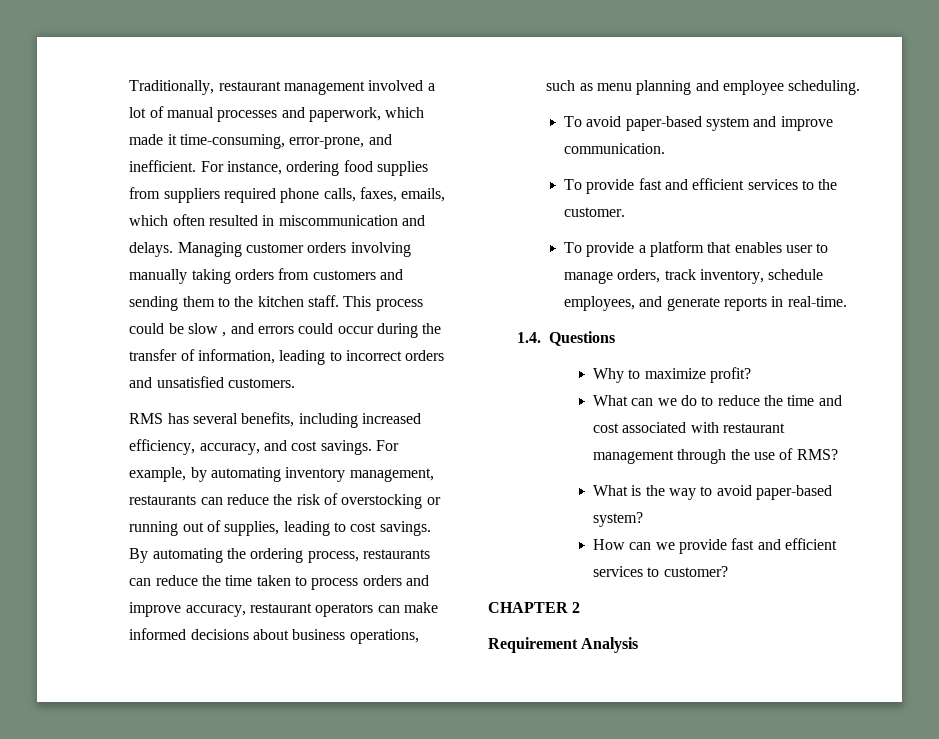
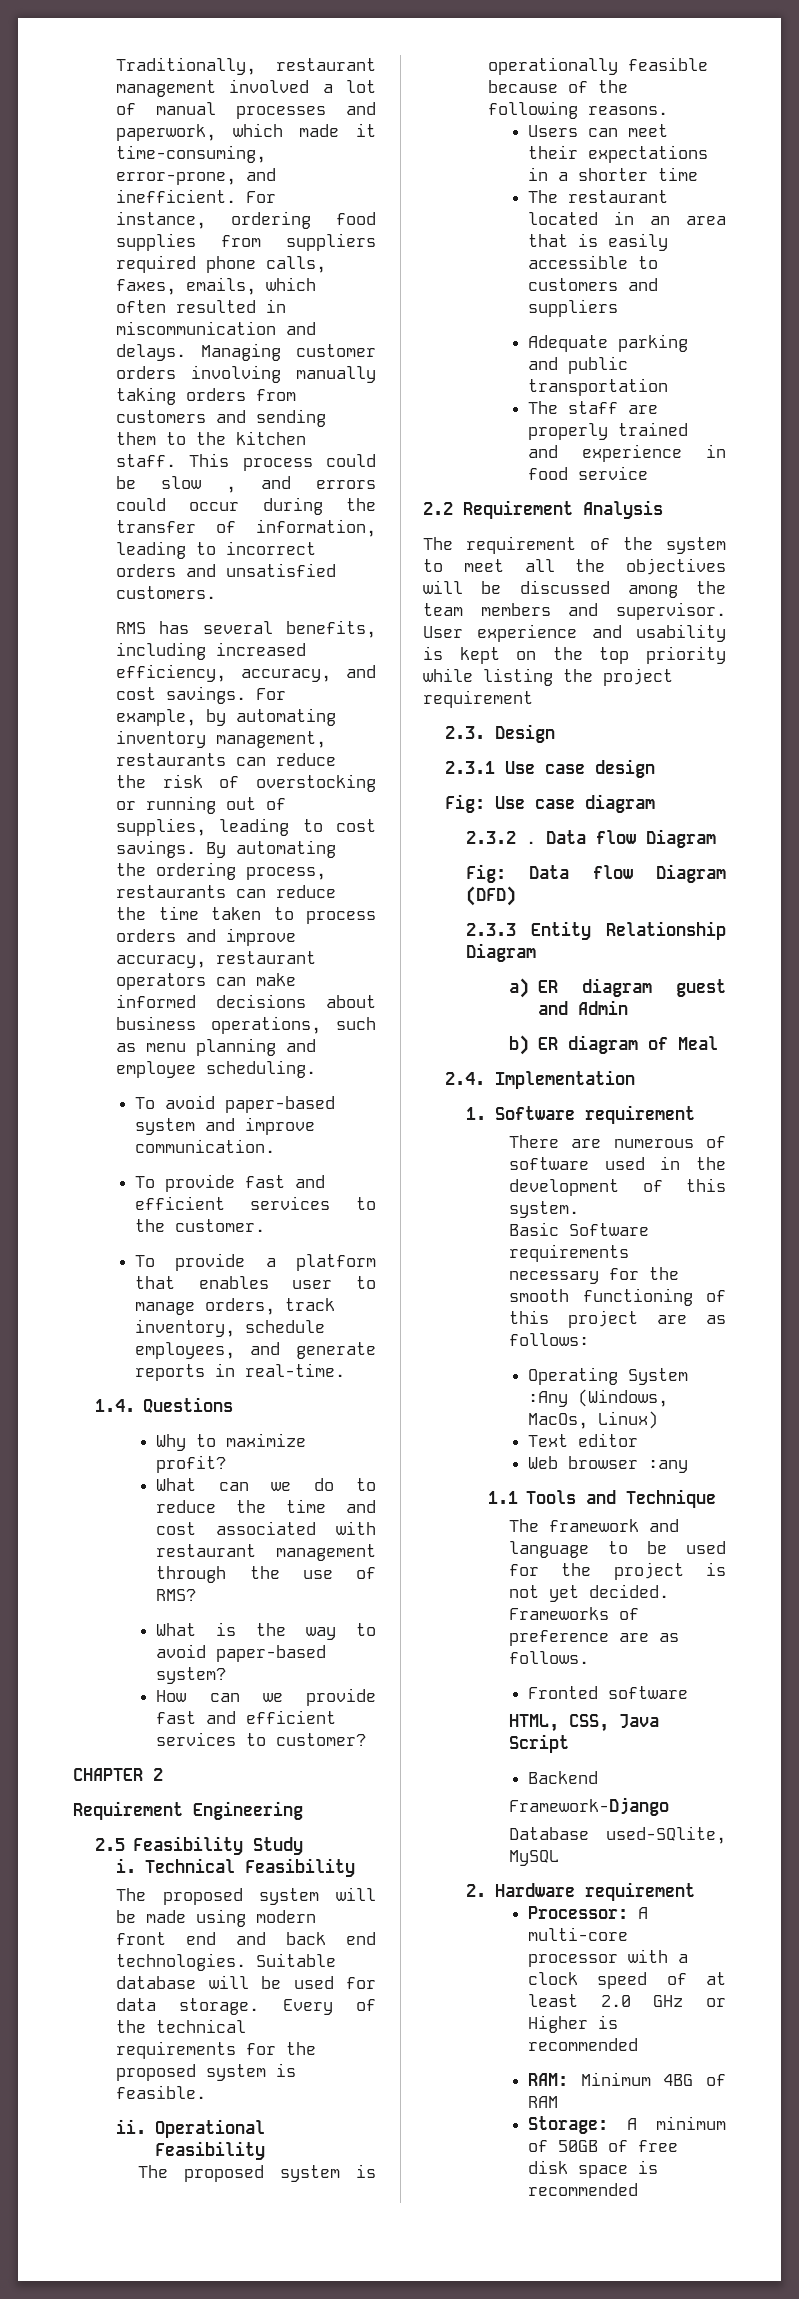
[581,637,639,653] Analysis -> [193,1801,303,1820] [94,1836,304,1855] [116,1858,355,1877] [116,1887,376,1905] [116,1909,317,1927] [116,1932,376,1945] [116,1953,337,1971] [116,1975,376,1989] [116,1998,376,2015] [116,2019,247,2033] [116,2041,317,2059] [116,2063,297,2081] [116,2085,207,2099] [116,2119,265,2138] [154,2141,265,2160] [137,2164,376,2182] [487,57,708,75] [487,80,628,93] [487,101,668,119] [527,124,668,137] [527,145,708,163] [527,167,698,181] [527,190,668,203] [527,211,726,225] [527,233,668,251] [527,255,658,269] [527,278,658,291] [527,299,618,317] [527,334,688,352] [527,356,628,374] [527,378,668,396] [527,401,658,414] [527,422,688,440] [527,444,726,462] [527,466,648,480] [423,500,663,519] [423,536,726,554] [423,558,726,575] [423,580,726,598] [423,602,726,620] [423,624,726,642] [423,646,726,664] [423,668,673,686] [423,690,533,708] [444,724,555,743] [444,759,655,778] [444,794,655,813] [466,829,717,848] [466,864,726,883] [466,886,517,906] [466,921,726,940] [466,943,537,962] [509,978,726,998] [537,1000,628,1015] [509,1035,718,1055] [444,1070,635,1089] [466,1105,695,1124] [509,1135,726,1148] [509,1156,726,1170] [509,1178,726,1196] [509,1201,580,1218] [509,1222,650,1236] [509,1244,630,1262] [509,1267,680,1284] [509,1288,726,1306] [509,1310,726,1328] [509,1333,590,1346] [527,1367,688,1385] [527,1389,668,1407] [527,1411,658,1429] [527,1433,638,1447] [527,1456,688,1473] [487,1489,717,1508] [509,1519,680,1532] [509,1541,726,1558] [509,1562,726,1580] [509,1584,670,1602] [509,1607,640,1620] [509,1630,680,1646] [509,1651,590,1664] [527,1686,688,1699] [509,1714,660,1732] [509,1734,570,1753] [527,1771,598,1784] [509,1797,670,1816] [509,1826,726,1844] [509,1850,560,1866] [466,1882,695,1901] [527,1906,648,1919] [527,1927,628,1941] [527,1949,688,1967] [527,1972,726,1989] [527,1994,726,2007] [527,2015,618,2033] [527,2038,638,2051] [527,2072,726,2086] [527,2096,558,2108] [527,2116,726,2134] [527,2140,678,2152] [527,2160,658,2178] [527,2183,638,2196] Engineering // 2.5 Feasibility Study // i. Technical Feasibility // The proposed system will be made using modern front end and back end technologies. Suitable database will be used for data storage. Every of the technical requirements for the proposed system is feasible. // ii. Operational Feasibility // The proposed system is operationally feasible because of the following reasons. // Users can meet their expectations in a shorter time // The restaurant located in an area that is easily accessible to customers and suppliers // Adequate parking and public transportation // The staff are properly trained and experience in food service // 2.2 Requirement Analysis // The requirement of the system to meet all the objectives will be discussed among the team members and supervisor. User experience and usability is kept on the top priority while listing the project requirement // 2.3. Design // 2.3.1 Use case design // Fig: Use case diagram // 2.3.2 . Data flow Diagram // Fig: Data flow Diagram (DFD) // 2.3.3 Entity Relationship Diagram // a) ER diagram guest and Admin // b) ER diagram of Meal // 2.4. Implementation // 1. Software requirement // There are numerous of software used in the development of this system. // Basic Software requirements necessary for the smooth functioning of this project are as follows: // Operating System :Any (Windows, MacOs, Linux) // Text editor // Web browser :any // 1.1 Tools and Technique // The framework and language to be used for the project is not yet decided. Frameworks of preference are as follows. // Fronted software // HTML, CSS, Java Script // Backend // Framework-Django // Database used-SQlite, MySQL // 2. Hardware requirement // Processor: A multi-core processor with a clock speed of at least 2.0 GHz or Higher is recommended // RAM: Minimum 4BG of RAM // Storage: A minimum of 50GB of free disk space is recommended

